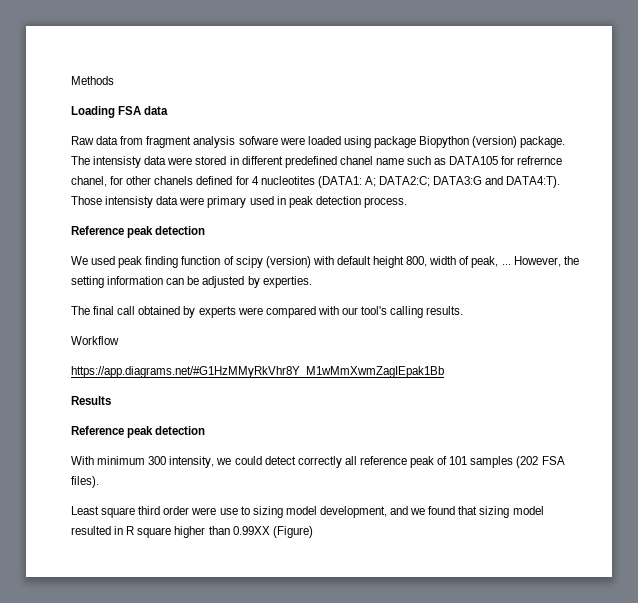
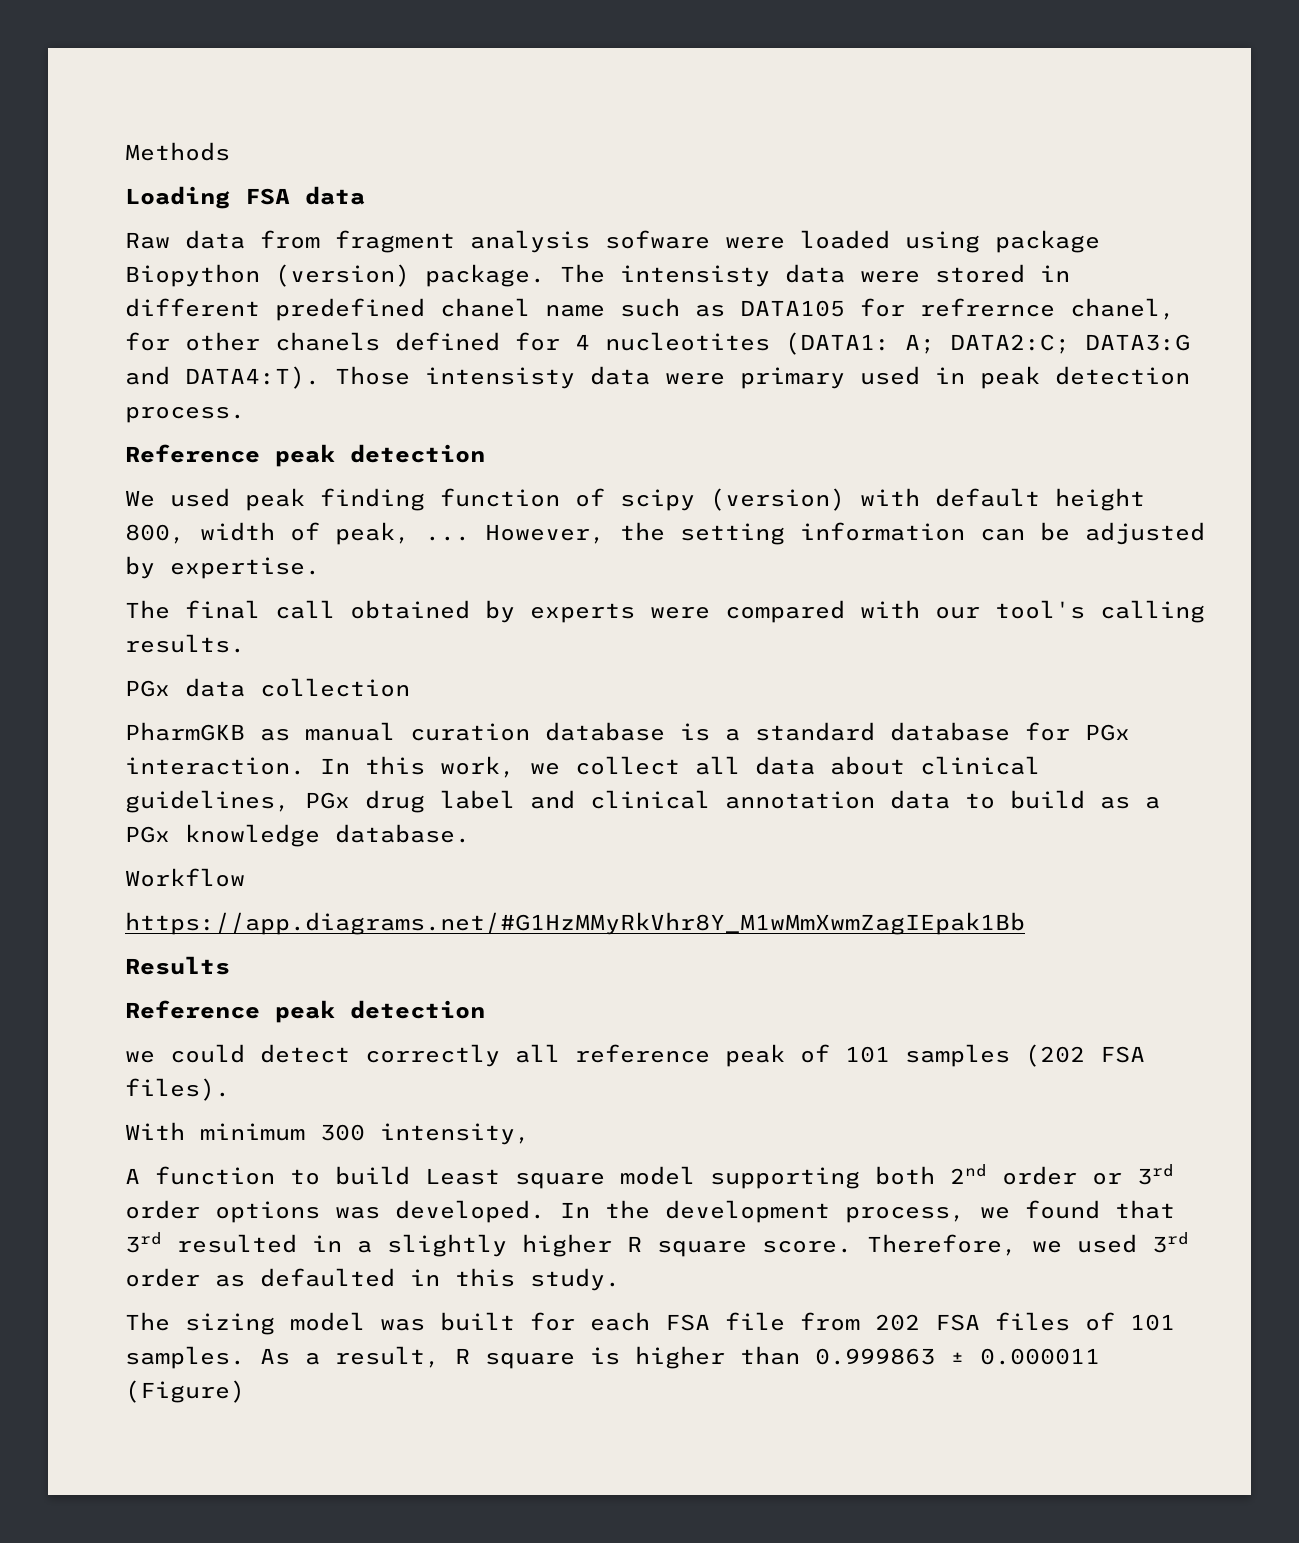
[262,276,312,288] experties. -> [170,557,320,579] expertise.
(464, 310) none -> [125,678,410,697] [125,722,1130,741] [125,756,1040,778] [125,790,1160,813] [125,824,470,847] // PGx data collection // PharmGKB as manual curation database is a standard database for PGx interaction. In this work, we collect all data about clinical guidelines, PGx drug label and clinical annotation data to build as a PGx knowledge database.
[71,456,215,468] With minimum 300 intensity, -> (485, 1009) none
[71,506,544,518] [71,526,172,538] Least square third order were use to sizing model development, and we found that sizing model resulted in R square -> [125,1122,530,1145] [125,1164,1174,1189] [125,1200,1175,1223] [125,1232,1189,1257] [125,1268,620,1291] [125,1312,1175,1335] [125,1346,620,1369] With minimum 300 intensity, // A function to build Least square model supporting both 2nd order or 3rd order options was developed. In the development process, we found that 3rd resulted in a slightly higher R square score. Therefore, we used 3rd order as defaulted in this study. // The sizing model was built for each FSA file from 202 FSA files of 101 samples. As a result, R square is
[232,526,270,535] 0.99XX -> [815,1348,1100,1365] 0.999863 ± 0.000011

